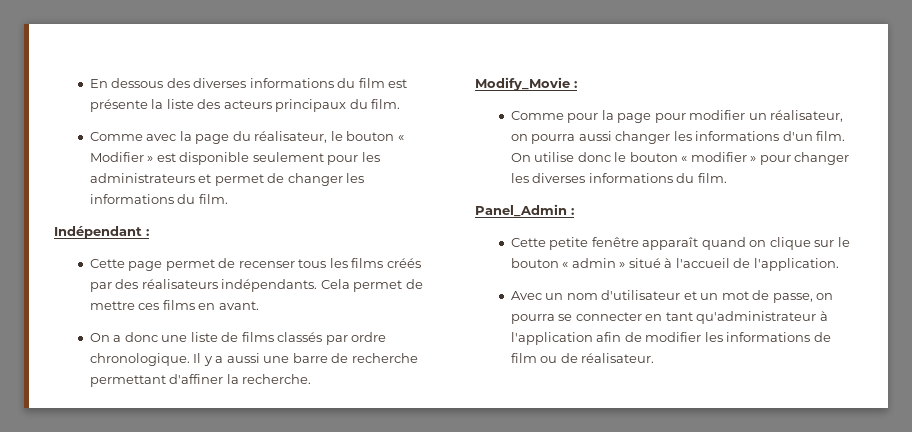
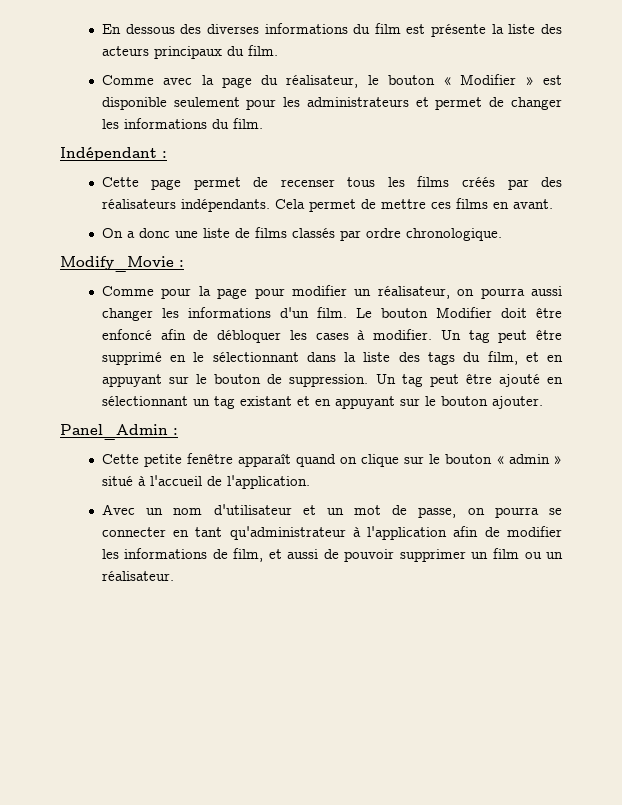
[193,353,418,366] [89,374,312,387] Il y a aussi une barre de recherche permettant d'affiner la recherche. -> (502, 234) none
[510,152,850,165] [510,173,727,183] On utilise donc le bouton « modifier » pour changer les diverses informations du film. -> [355,307,563,318] [101,329,563,343] [101,351,563,365] [101,373,563,387] [101,396,543,409] Le bouton Modifier doit être enfoncé afin de débloquer les cases à modifier. Un tag peut être supprimé en le sélectionnant dans la liste des tags du film, et en appuyant sur le bouton de suppression. Un tag peut être ajouté en sélectionnant un tag existant et en appuyant sur le bouton ajouter.
(831, 337) none -> [233,548,489,562] film, et aussi de pouvoir supprimer un
[560,353,578,363] de -> [545,552,563,559] un

